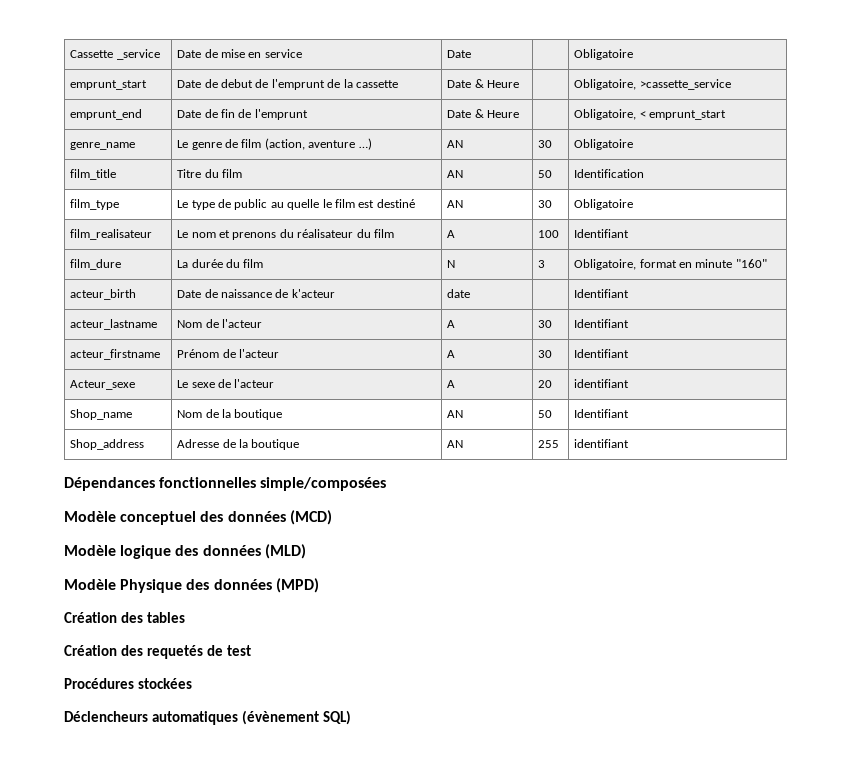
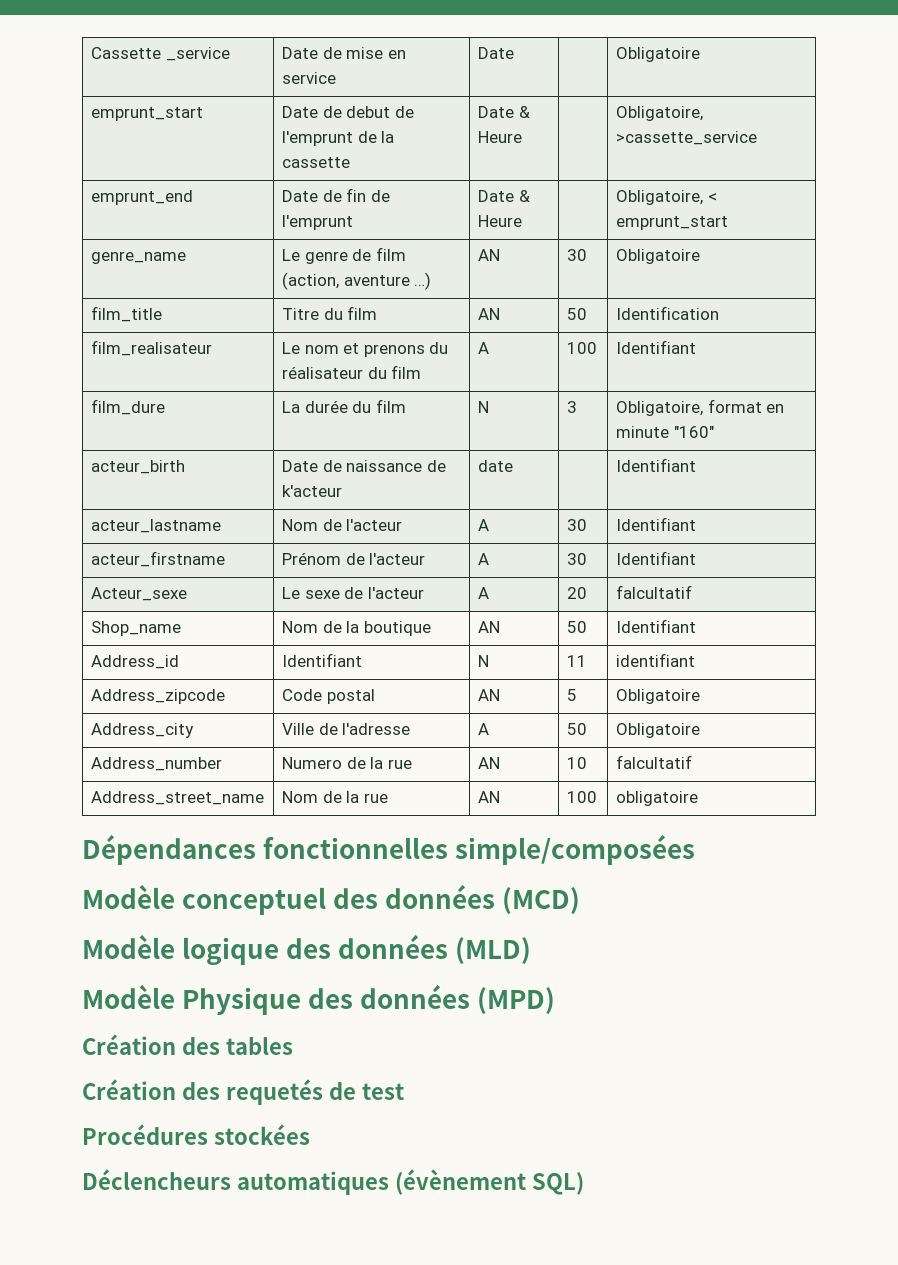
[70,199,120,210] [177,199,415,210] [447,200,464,208] [538,200,553,208] [574,199,634,210] // film_type | Le type de public au quelle le film est destiné | AN | 30 | Obligatoire -> (719, 313) none
[574,379,630,388] identifiant -> [615,585,692,599] falcultatif
[70,439,145,450] [177,439,300,450] [447,440,464,448] [538,440,560,448] [574,439,630,448] Shop_address | Adresse de la boutique | AN | 255 | identifiant -> [90,655,179,669] [281,653,362,667] [477,655,489,667] [566,655,587,667] [615,653,695,667] [90,689,225,704] [281,689,375,704] [477,689,500,701] [566,689,577,701] [615,689,700,704] [90,723,194,738] [281,723,411,735] [477,723,489,735] [566,723,587,735] [615,723,700,738] [90,757,222,771] [281,757,412,769] [477,757,500,769] [566,757,587,769] [615,755,692,769] [90,791,264,805] [281,791,388,803] [477,791,500,803] [566,791,597,803] [615,791,698,806] Address_id | Identifiant | N | 11 | identifiant // Address_zipcode | Code postal | AN | 5 | Obligatoire // Address_city | Ville de l'adresse | A | 50 | Obligatoire // Address_number | Numero de la rue | AN | 10 | falcultatif // Address_street_name | Nom de la rue | AN | 100 | obligatoire

